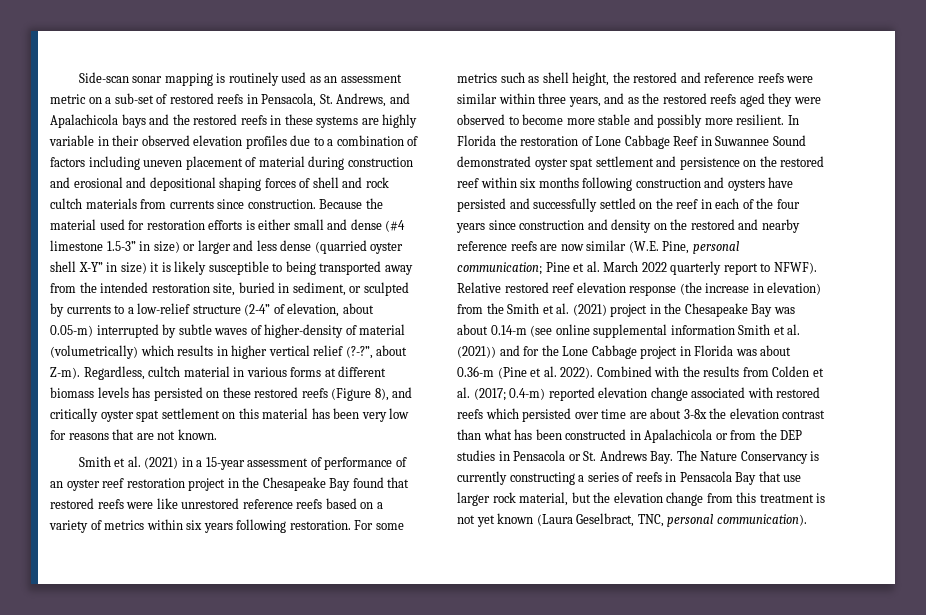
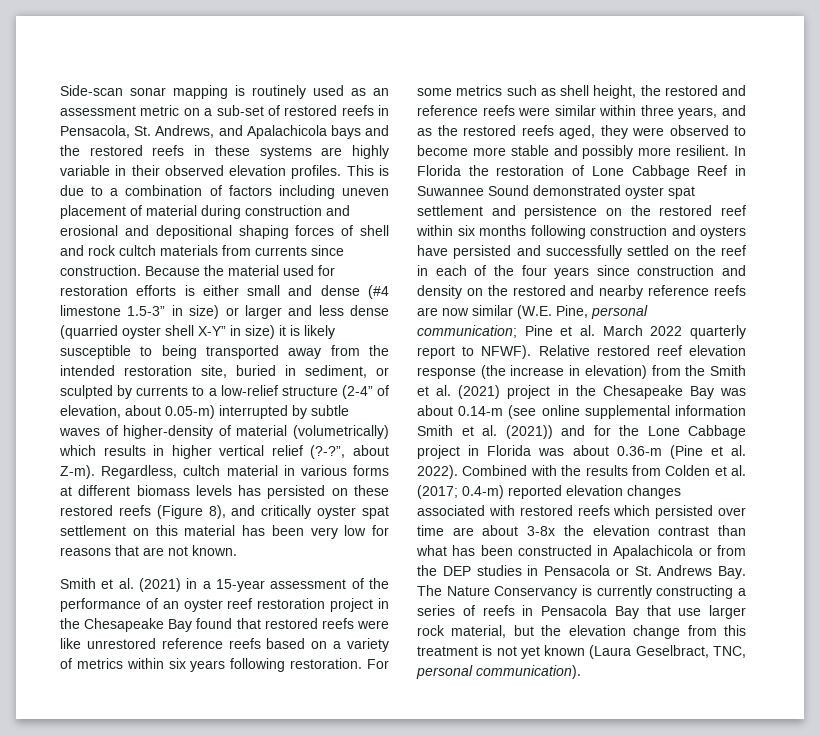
[245,135,287,149] profiles -> [291,165,389,179] profiles. This is
(322, 462) none -> [369,578,389,589] the
[739,93,765,107] aged -> [559,125,595,139] aged,
[650,387,688,401] change -> [627,485,681,499] changes

